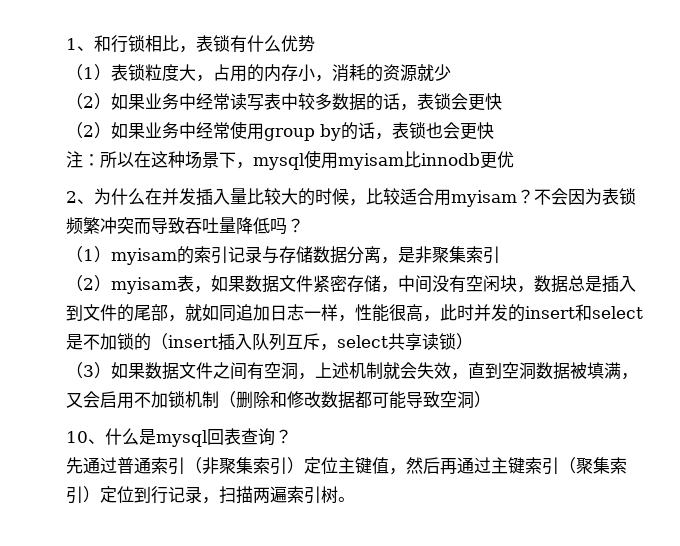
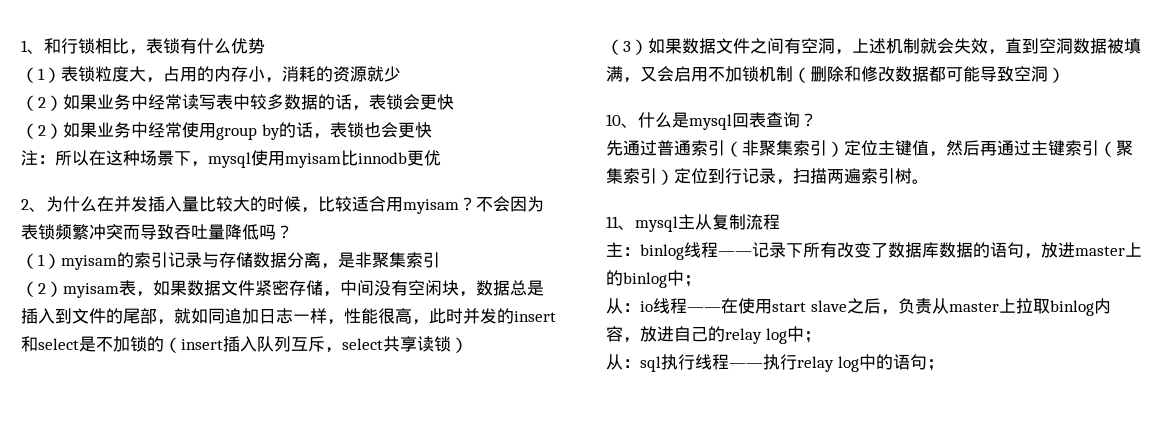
(355, 499) none -> [606,214,780,232] [606,242,1142,260] [606,270,701,288] [606,298,1111,316] [606,326,821,344] [606,354,944,372] // 11、mysql主从复制流程 // 主：binlog线程——记录下所有改变了数据库数据的语句，放进master上的binlog中； // 从：io线程——在使用start slave之后，负责从master上拉取binlog内容，放进自己的relay log中； // 从：sql执行线程——执行relay log中的语句；

